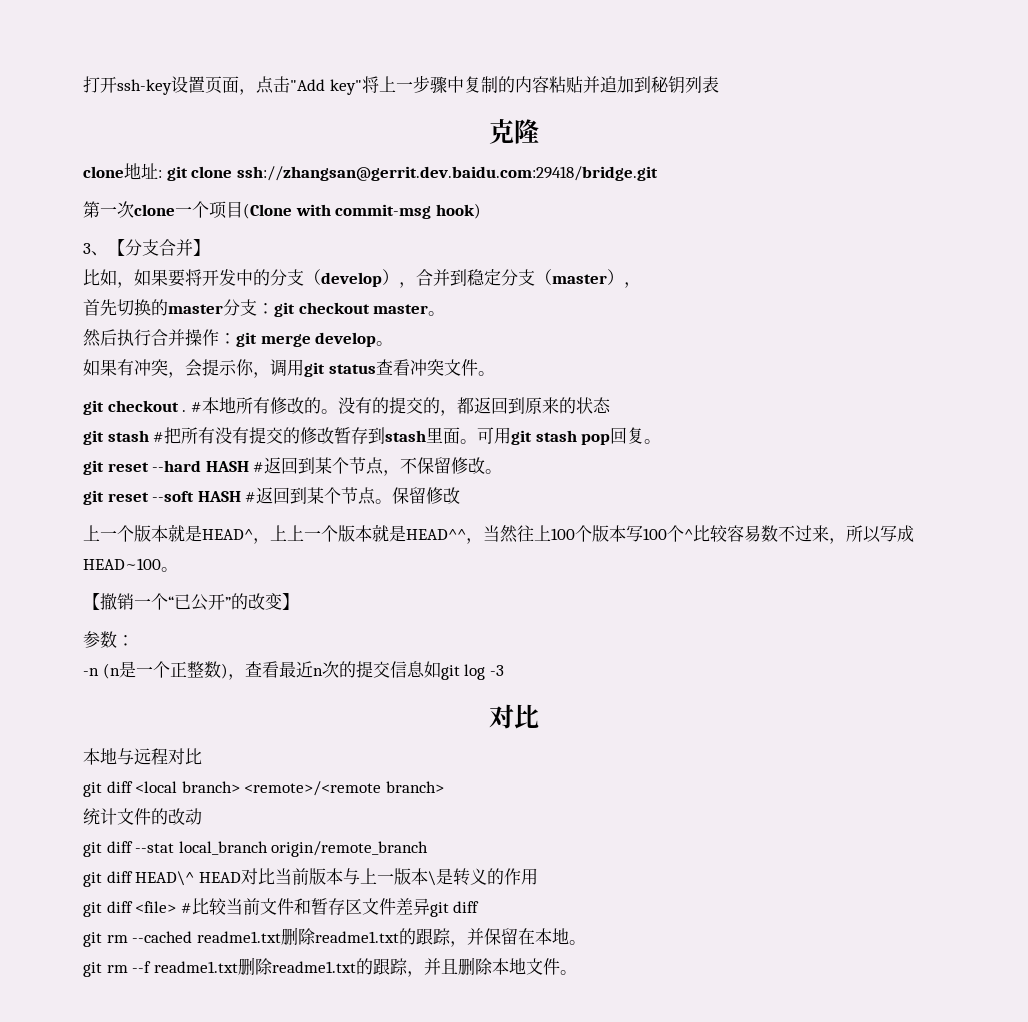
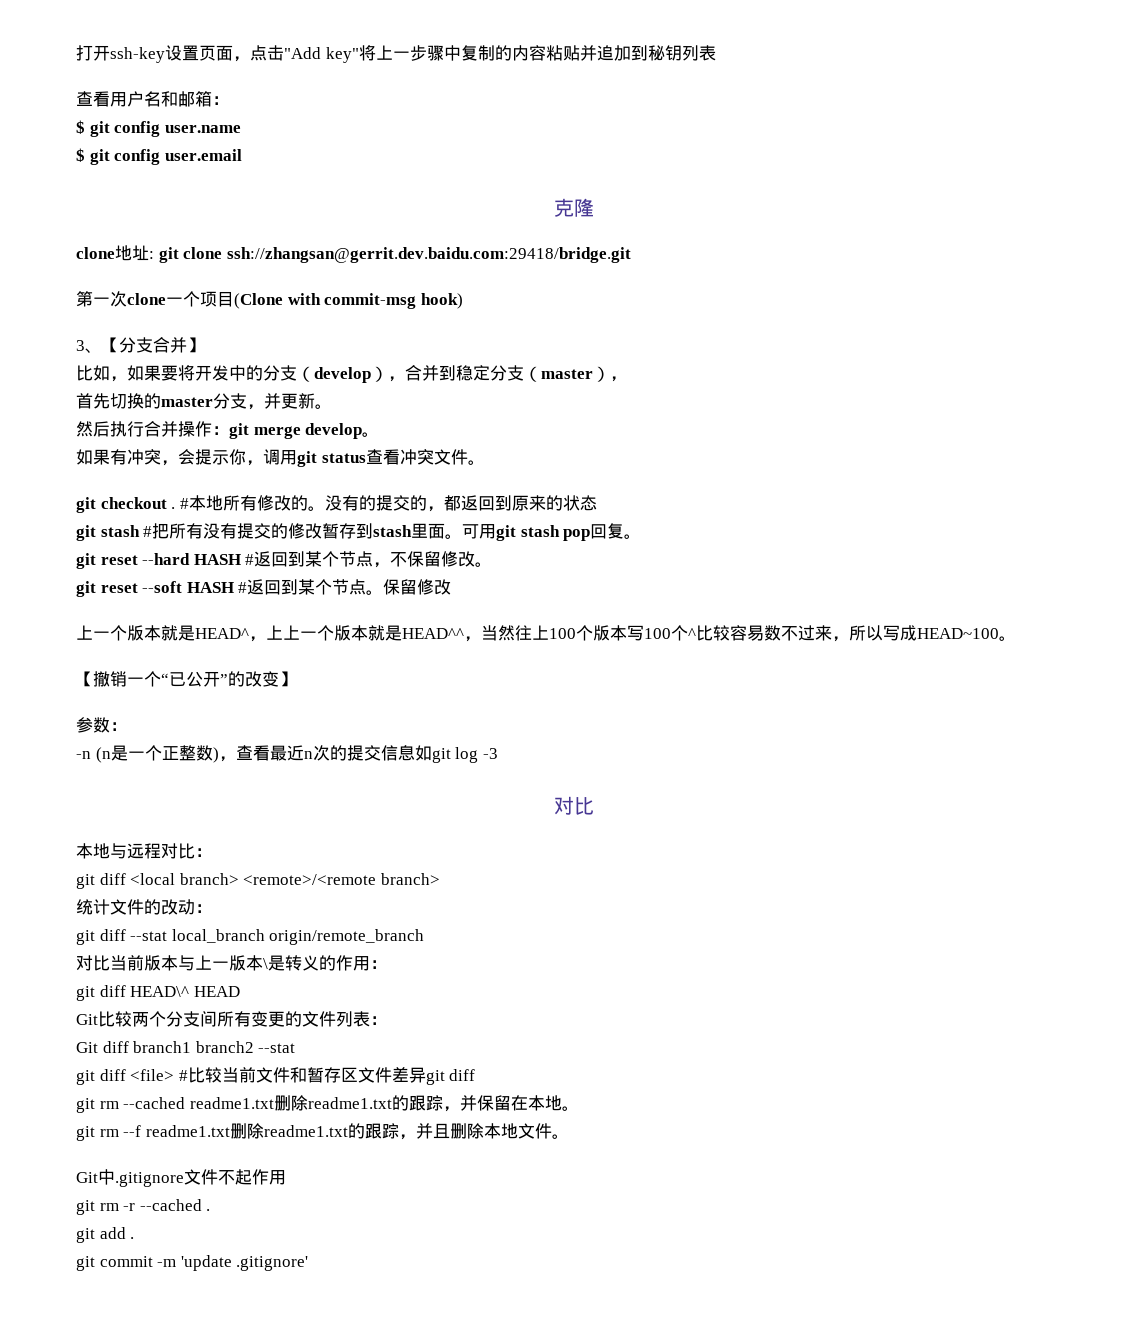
(719, 84) none -> [76,91,229,107] [76,120,241,137] [76,148,242,165] // 查看用户名和邮箱： // $ git config user.name // $ git config user.email
[257,302,429,317] ：git checkout master -> [247,393,315,410] ，并更新
(202, 756) none -> [195,848,212,857] ：
(202, 816) none -> [195,904,212,913] ：
[83,871,241,887] git diff HEAD\^ HEAD -> (425, 937) none
(538, 876) none -> [370,960,387,969] [76,985,240,1001] [76,1011,387,1027] [76,1041,296,1053] ： // git diff HEAD\^ HEAD // Git比较两个分支间所有变更的文件列表： // Git diff branch1 branch2 --stat
(577, 972) none -> [76,1169,286,1187] [76,1199,211,1215] [76,1227,135,1243] [76,1255,309,1271] // Git中.gitignore文件不起作用 // git rm -r --cached . // git add . // git commit -m 'update .gitignore'

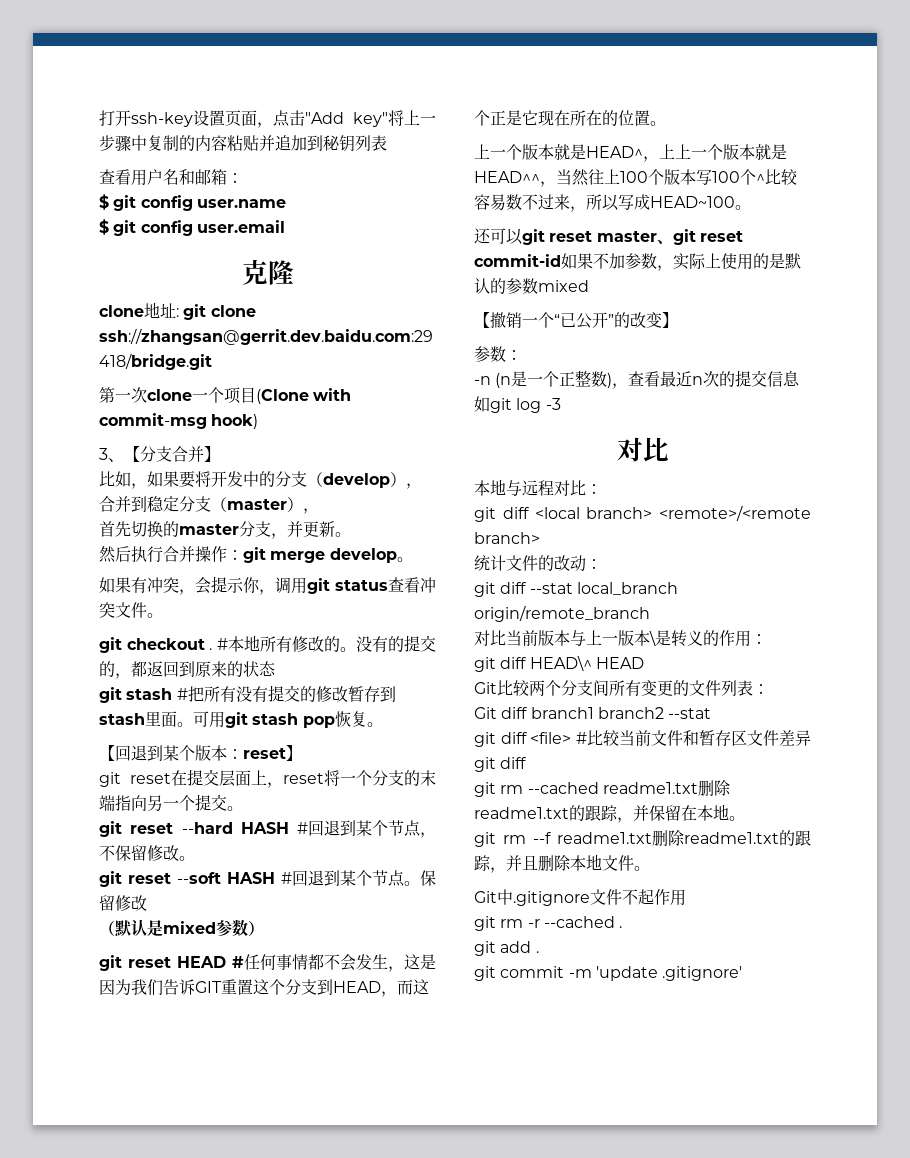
[590,523,625,539] 回复 -> [334,711,383,727] [99,745,302,761] [99,769,436,788] [99,794,227,811] 恢复。 // 【回退到某个版本：reset】 // git reset在提交层面上，reset将一个分支的末端指向另一个提交
[254,551,289,567] 返回 -> [308,820,340,836] 回退
[247,579,282,595] 返回 -> [292,870,324,886] 回退
(452, 587) none -> [99,919,264,937] [99,954,436,972] [99,979,429,997] [474,110,666,126] // （默认是mixed参数） // git reset HEAD #任何事情都不会发生，这是因为我们告诉GIT重置这个分支到HEAD，而这个正是它现在所在的位置。
(1016, 638) none -> [474,228,743,245] [474,253,801,271] [474,278,589,294] // 还可以git reset master、git reset commit-id如果不加参数，实际上使用的是默认的参数mixed

